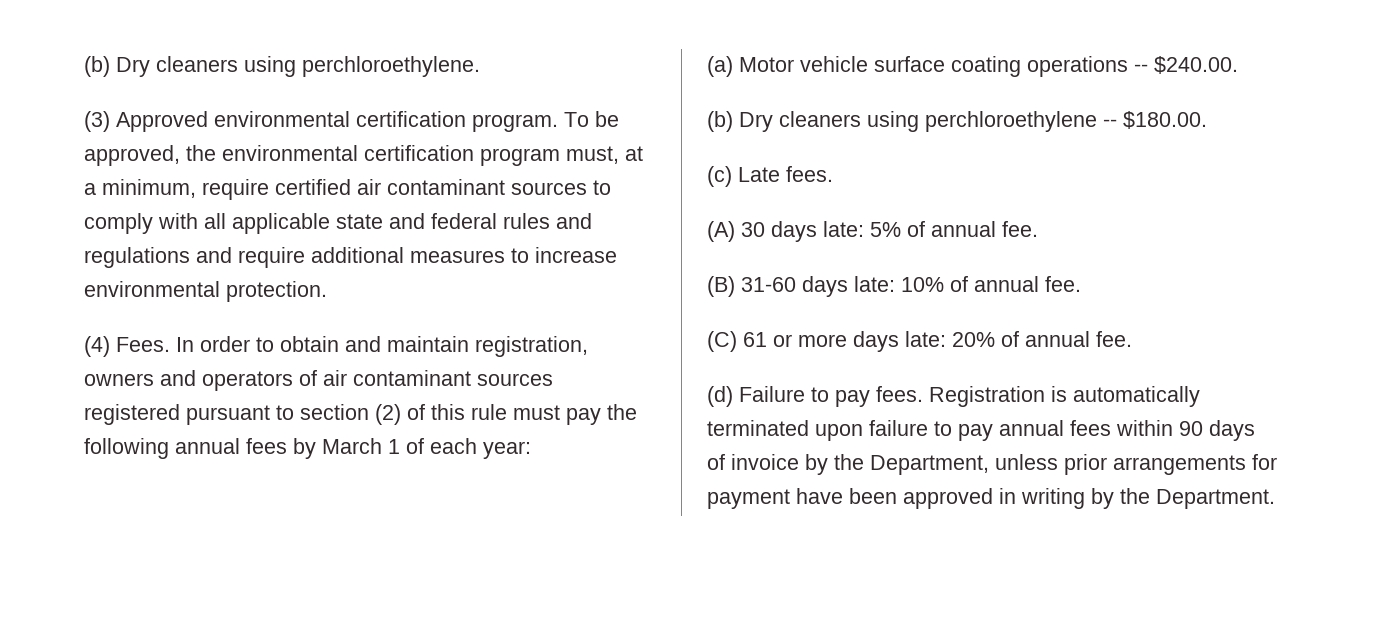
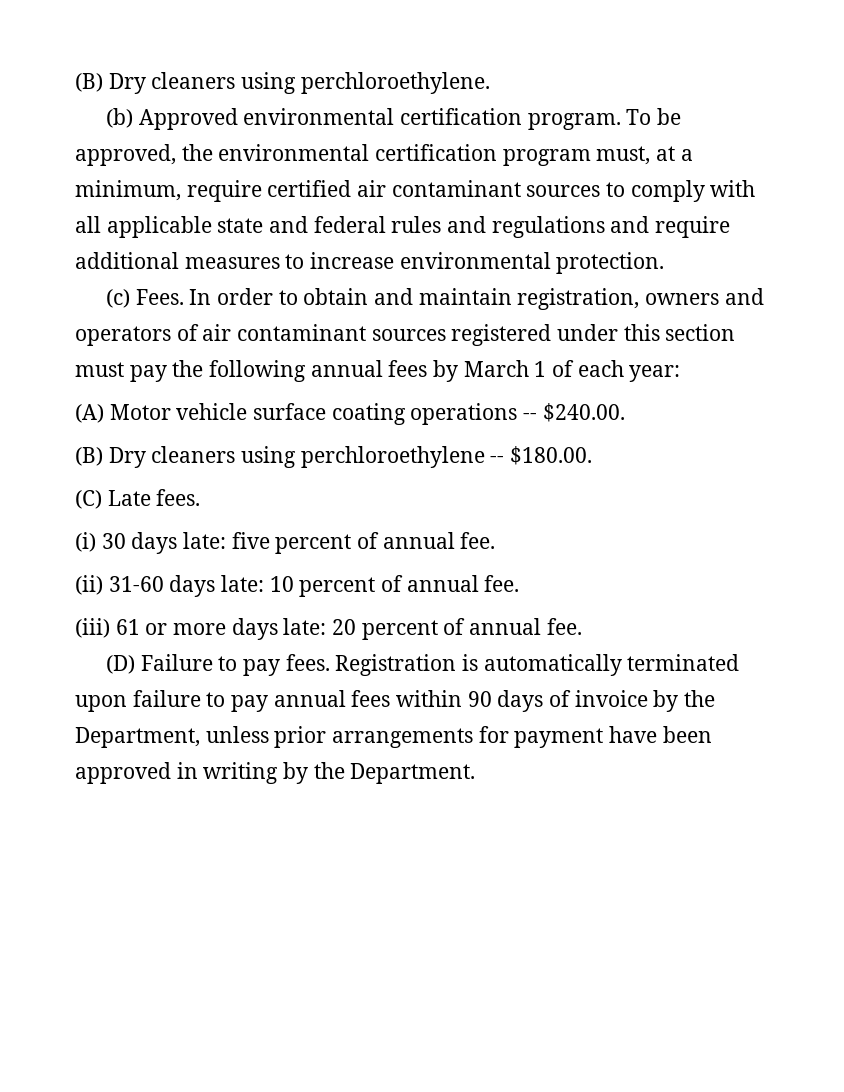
[84,56,110,77] (b) -> [75,73,103,92] (B)
[84,111,110,132] (3) -> [105,108,133,128] (b)
[84,336,110,357] (4) -> [105,289,130,308] (c)
[186,404,507,425] pursuant to section (2) of this rule -> [557,324,736,341] under this section
[707,56,733,77] (a) -> [75,404,104,423] (A)
[707,111,733,132] (b) -> [75,447,103,466] (B)
[707,166,732,187] (c) -> [75,490,102,509] (C)
[707,221,735,242] (A) -> [75,532,96,552] (i)
[870,221,1038,237] [707,276,735,297] 5% of annual fee. // (B) -> [231,532,496,554] [75,575,103,595] five percent of annual fee. // (ii)
[901,276,1081,292] [707,331,737,352] 10% of annual fee. // (C) -> [269,575,520,597] [75,618,110,638] 10 percent of annual fee. // (iii)
[952,331,1132,347] [707,386,733,407] 20% of annual fee. // (d) -> [332,618,582,640] [105,655,135,674] 20 percent of annual fee. // (D)

